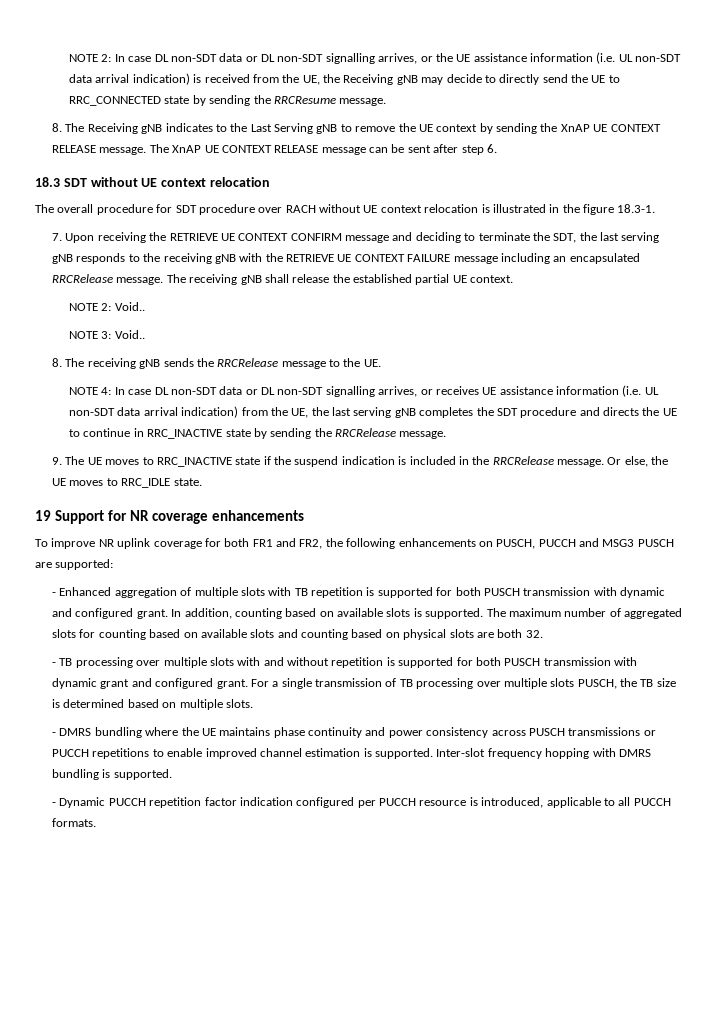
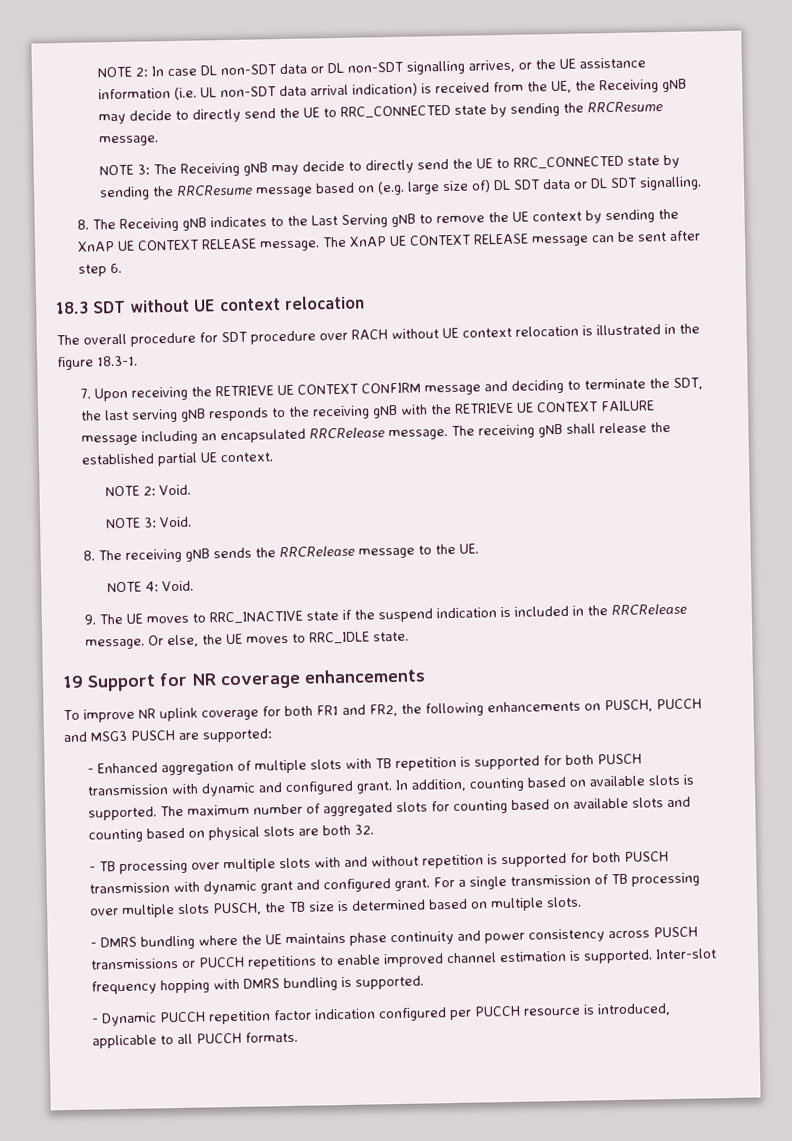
(387, 102) none -> [98,154,680,177] [98,176,702,201] // NOTE 3: The Receiving gNB may decide to directly send the UE to RRC_CONNECTED state by sending the RRCResume message based on (e.g. large size of) DL SDT data or DL SDT signalling.
[114,302,145,311] [68,330,145,339] Void.. // NOTE 3: Void.. -> [158,484,191,496] [105,516,192,529] Void. // NOTE 3: Void.
[114,385,659,397] [68,406,677,418] [68,428,447,439] In case DL non-SDT data or DL non-SDT signalling arrives, or receives UE assistance information (i.e. UL non-SDT data arrival indication) from the UE, the last serving gNB completes the SDT procedure and directs the UE to continue in RRC_INACTIVE state by sending the RRCRelease message. -> [161,580,194,592] Void.

